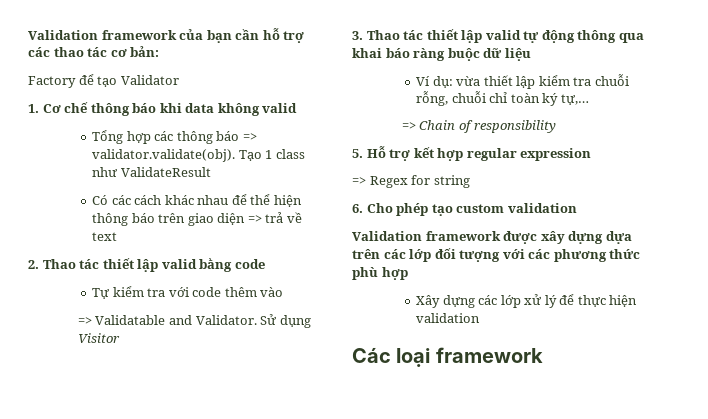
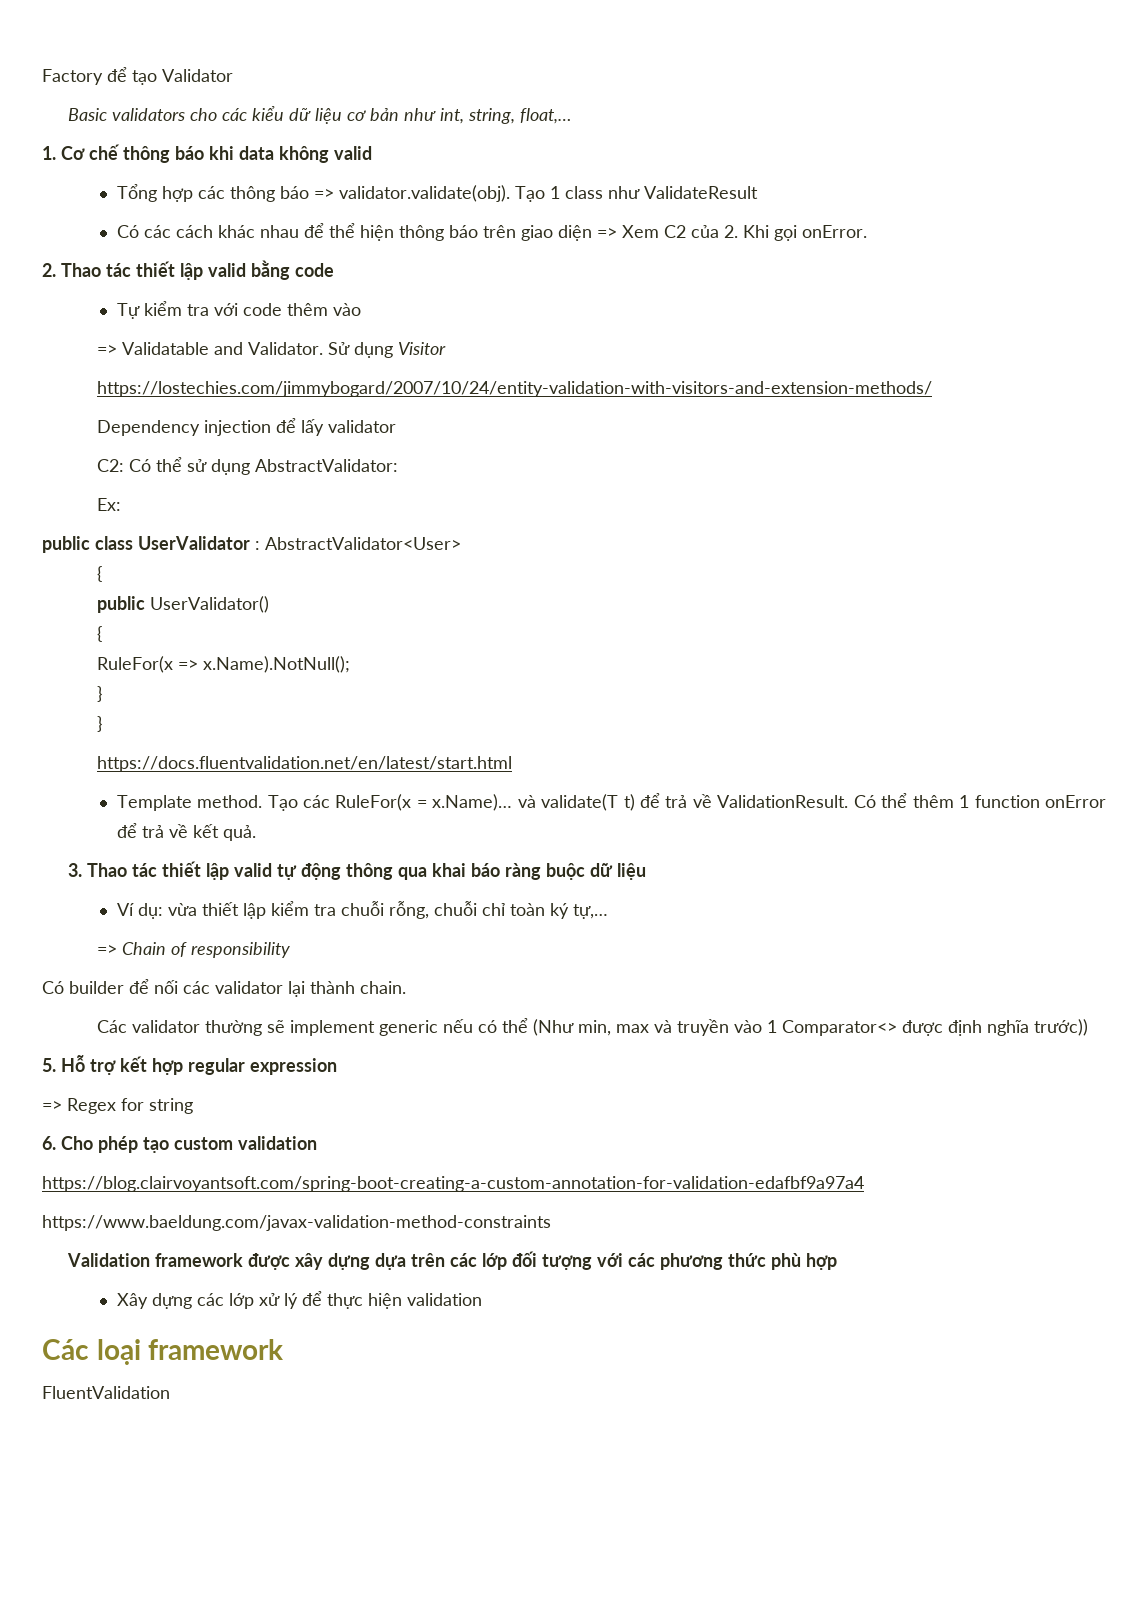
[28,28,305,43] [28,46,160,57] [28,74,179,88] Validation framework của bạn cần hỗ trợ các thao tác cơ bản: // Factory để tạo Validator -> [42,67,233,85] [67,106,571,124] Factory để tạo Validator // Basic validators cho các kiểu dữ liệu cơ bản như int, string, float,…
[265,212,302,223] [92,232,118,241] trả về text -> [621,225,867,241] Xem C2 của 2. Khi gọi onError.
(120, 338) none -> [96,381,932,397] [96,418,396,436] [96,457,398,475] [96,498,121,511] [42,536,461,553] [96,566,102,582] [96,596,269,613] [96,626,102,642] [96,656,350,673] [96,686,102,702] [96,716,102,732] [96,756,512,772] [116,793,1106,811] [116,823,256,841] // https://lostechies.com/jimmybogard/2007/10/24/entity-validation-with-visitors-and-extension-methods/ // Dependency injection để lấy validator // C2: Có thể sử dụng AbstractValidator: // Ex: // public class UserValidator : AbstractValidator<User> // { // public UserValidator() // { // RuleFor(x => x.Name).NotNull(); // } // } // https://docs.fluentvalidation.net/en/latest/start.html // Template method. Tạo các RuleFor(x = x.Name)… và validate(T t) để trả về ValidationResult. Có thể thêm 1 function onError để trả về kết quả.
(556, 126) none -> [42,979,406,997] [96,1018,1088,1036] // Có builder để nối các validator lại thành chain. // Các validator thường sẽ implement generic nếu có thể (Như min, max và truyền vào 1 Comparator<> được định nghĩa trước))
(577, 208) none -> [42,1176,864,1192] [42,1215,551,1231] // https://blog.clairvoyantsoft.com/spring-boot-creating-a-custom-annotation-for-validation-edafbf9a97a4 // https://www.baeldung.com/javax-validation-method-constraints
(543, 355) none -> [42,1386,170,1399] // FluentValidation

